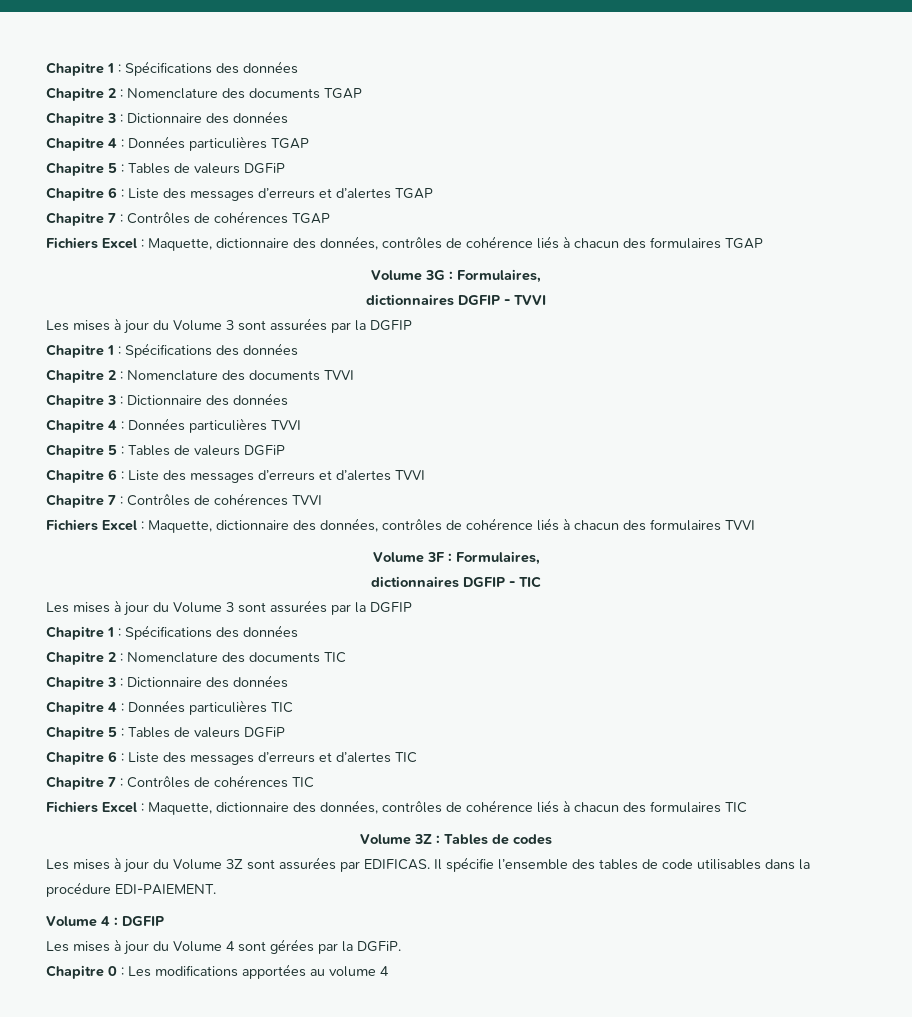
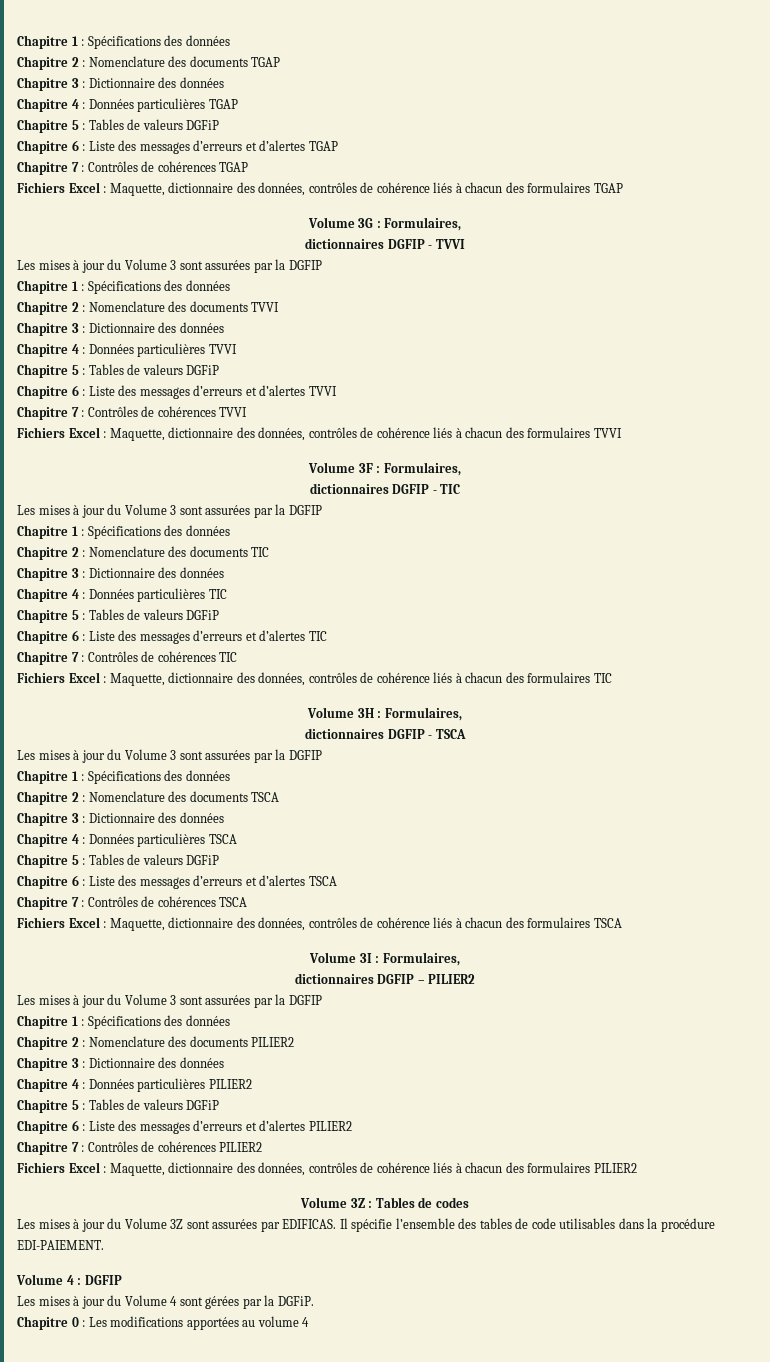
(747, 807) none -> [307,707,462,721] [305,728,466,739] [17,749,322,763] [17,770,230,784] [17,791,280,805] [17,812,224,826] [17,833,237,847] [17,854,220,868] [17,875,337,889] [17,896,248,910] [17,917,622,931] [309,952,460,966] [294,973,476,984] [17,994,322,1008] [17,1015,230,1029] [17,1036,295,1050] [17,1057,224,1071] [17,1078,252,1092] [17,1099,220,1113] [17,1120,352,1134] [17,1141,263,1155] [17,1162,637,1176] // Volume 3H : Formulaires, // dictionnaires DGFIP - TSCA // Les mises à jour du Volume 3 sont assurées par la DGFIP // Chapitre 1 : Spécifications des données // Chapitre 2 : Nomenclature des documents TSCA // Chapitre 3 : Dictionnaire des données // Chapitre 4 : Données particulières TSCA // Chapitre 5 : Tables de valeurs DGFiP // Chapitre 6 : Liste des messages d’erreurs et d’alertes TSCA // Chapitre 7 : Contrôles de cohérences TSCA // Fichiers Excel : Maquette, dictionnaire des données, contrôles de cohérence liés à chacun des formulaires TSCA // Volume 3I : Formulaires, // dictionnaires DGFIP – PILIER2 // Les mises à jour du Volume 3 sont assurées par la DGFIP // Chapitre 1 : Spécifications des données // Chapitre 2 : Nomenclature des documents PILIER2 // Chapitre 3 : Dictionnaire des données // Chapitre 4 : Données particulières PILIER2 // Chapitre 5 : Tables de valeurs DGFiP // Chapitre 6 : Liste des messages d’erreurs et d’alertes PILIER2 // Chapitre 7 : Contrôles de cohérences PILIER2 // Fichiers Excel : Maquette, dictionnaire des données, contrôles de cohérence liés à chacun des formulaires PILIER2

